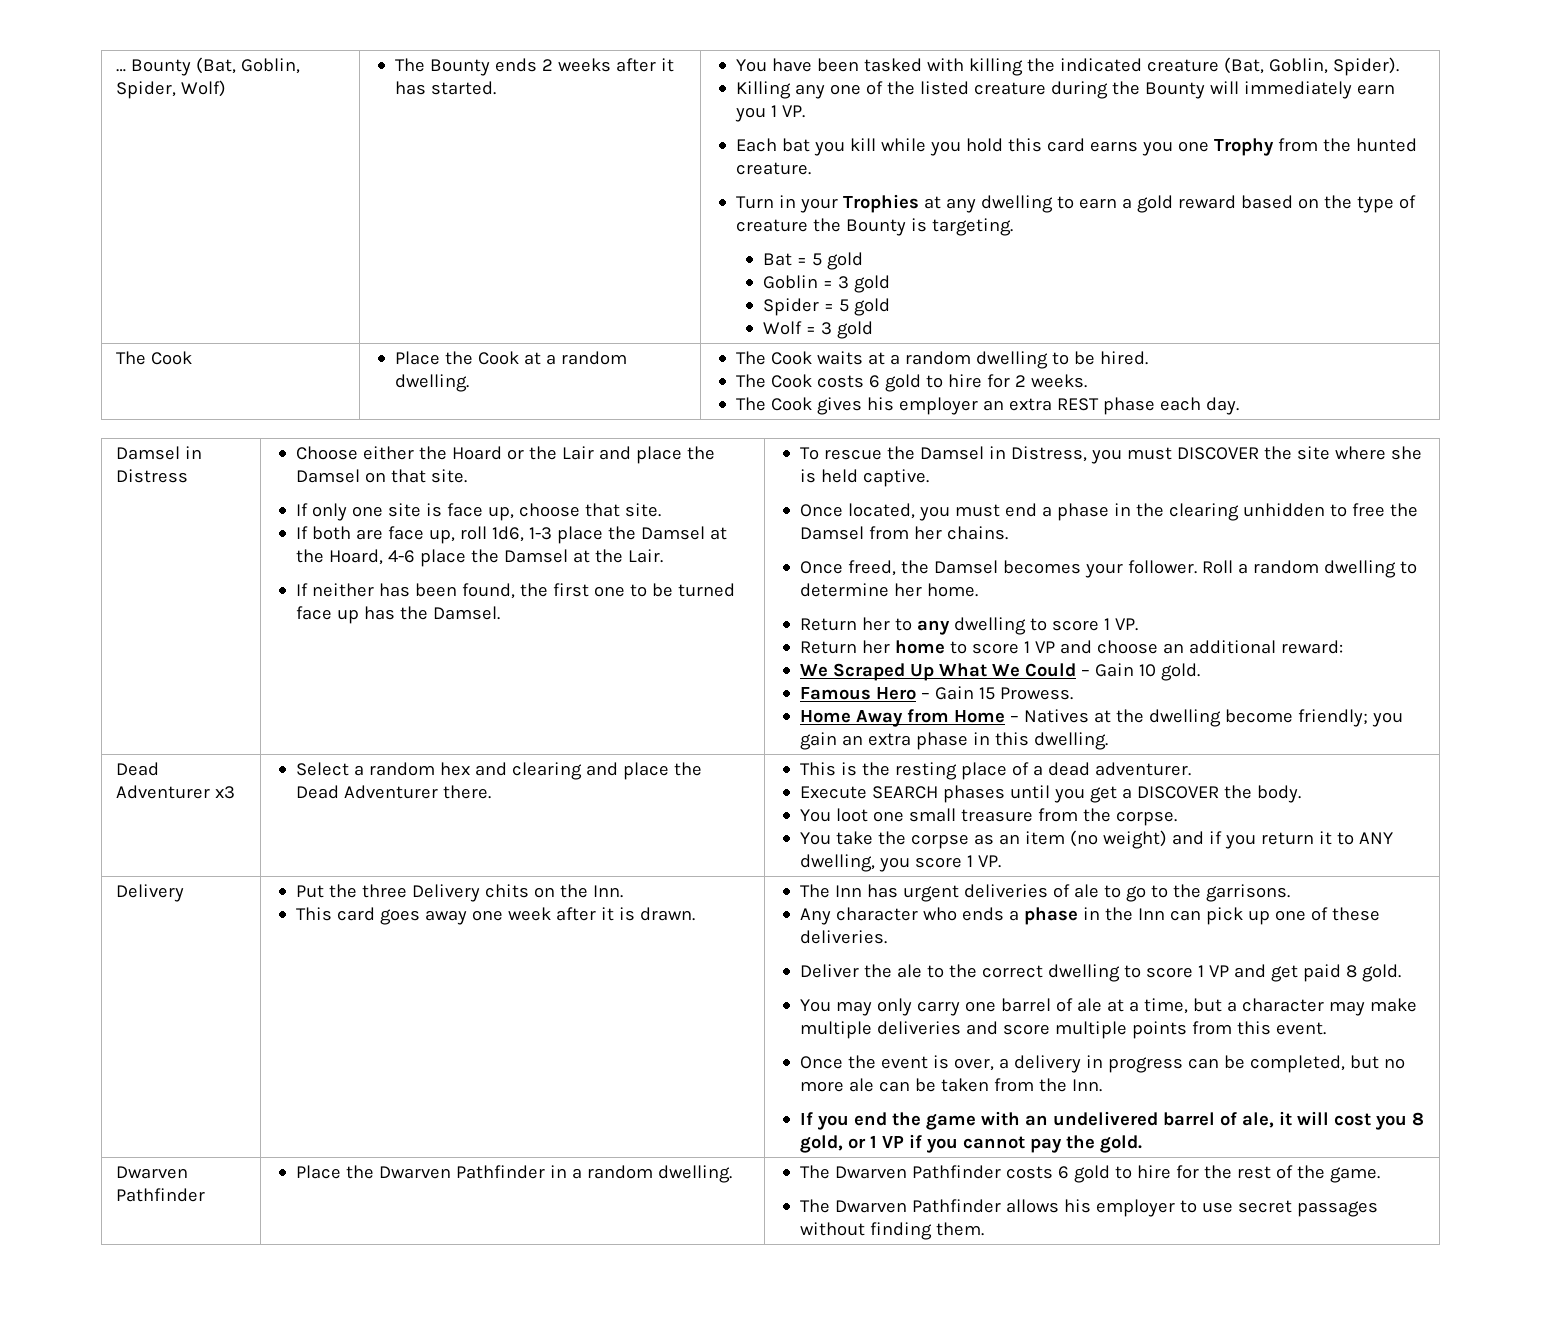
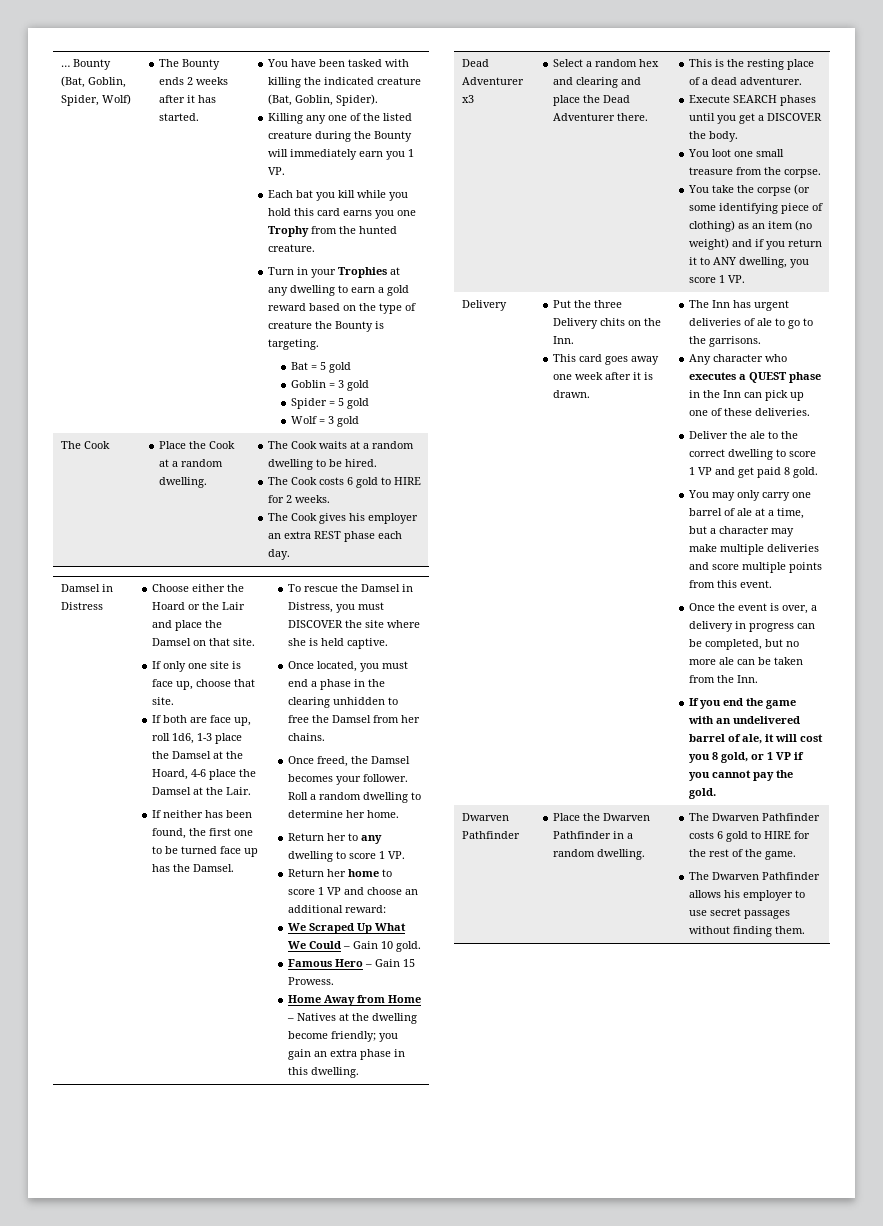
[947,374,982,388] hire -> [393,477,421,485] HIRE
(969, 841) none -> [793,184,810,195] [688,203,823,214] [688,220,735,232] (or some identifying piece of clothing)
[961,907,1019,921] ends a -> [688,372,787,383] executes a QUEST
[1136,1165,1171,1179] hire -> [763,831,791,839] HIRE

